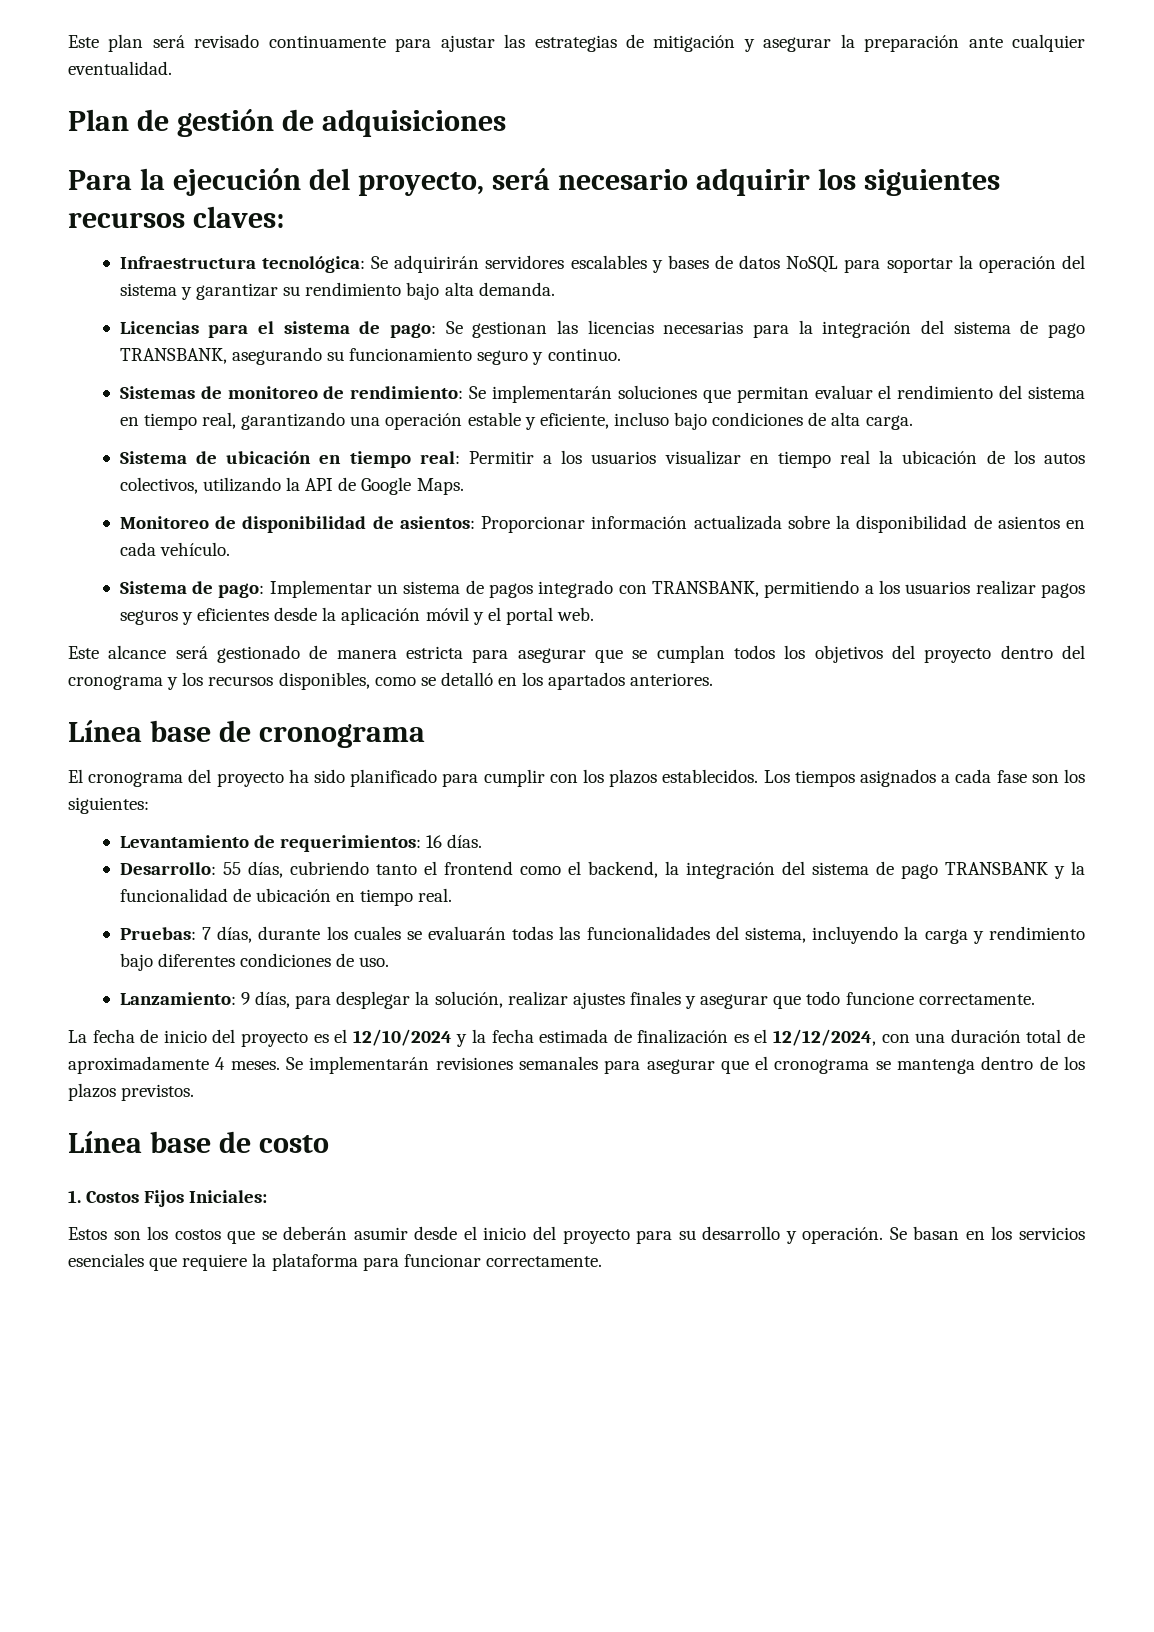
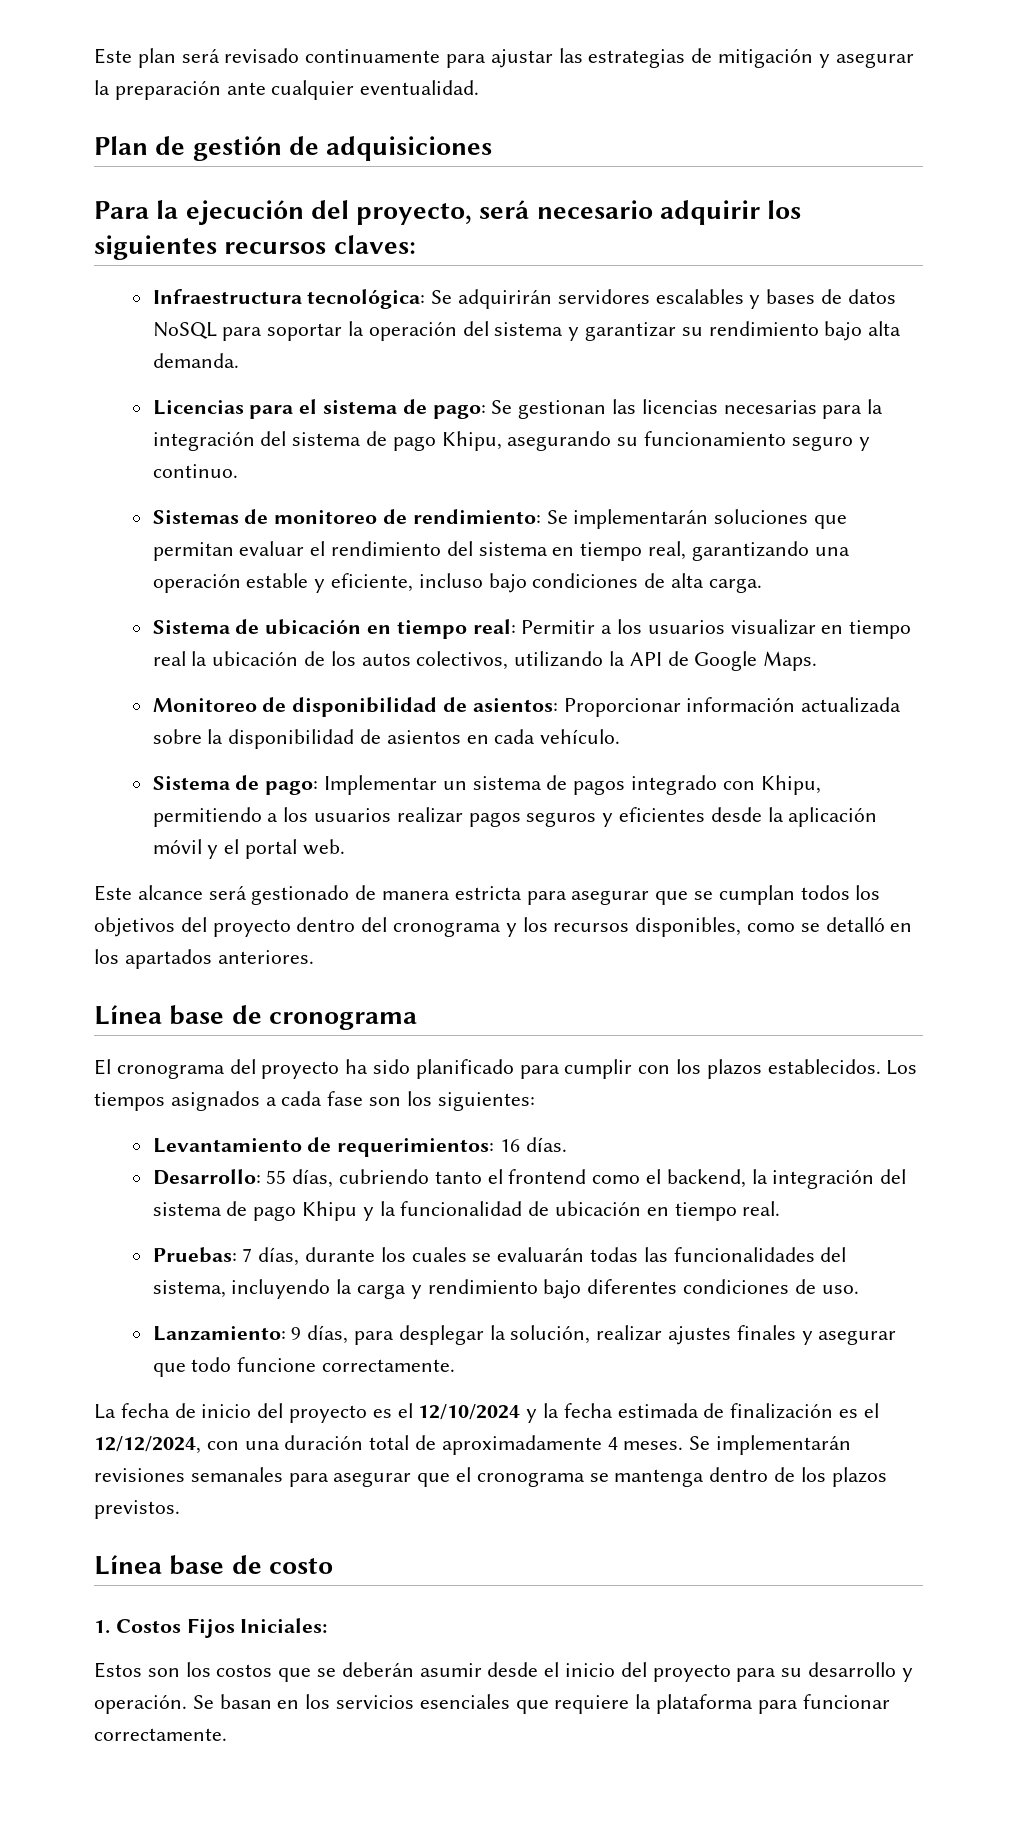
[119,348,227,364] TRANSBANK, -> [441,431,502,451] Khipu,
[652,581,760,597] TRANSBANK, -> [760,775,821,795] Khipu,
[944,862,1048,875] TRANSBANK -> [301,1201,357,1221] Khipu

